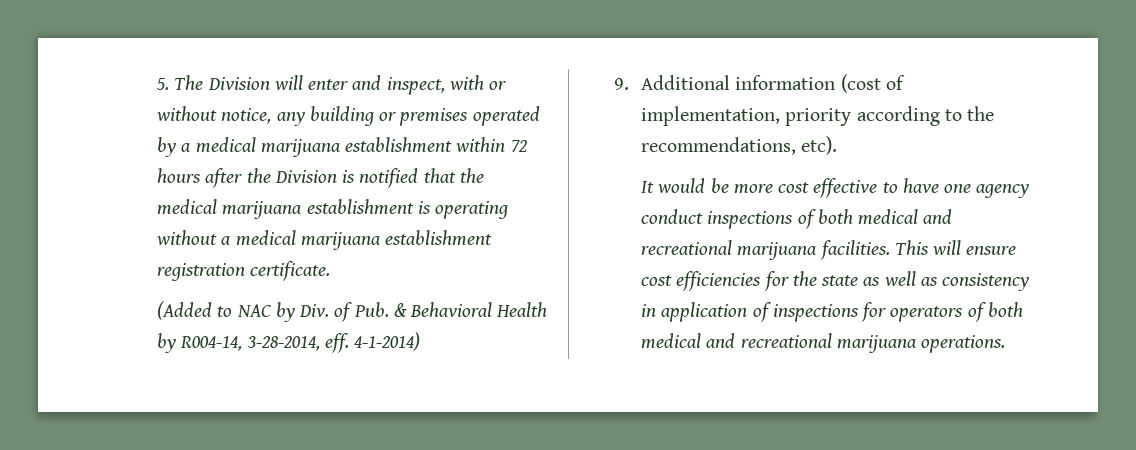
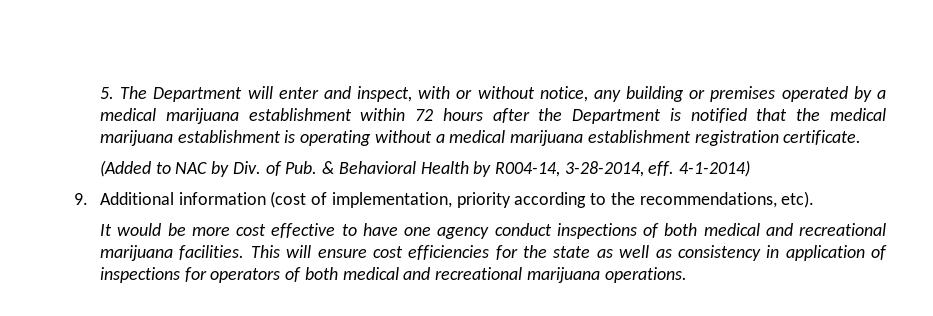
[207,77,270,90] Division -> [153,87,243,102] Department
[274,170,337,183] Division -> [572,109,662,124] Department

